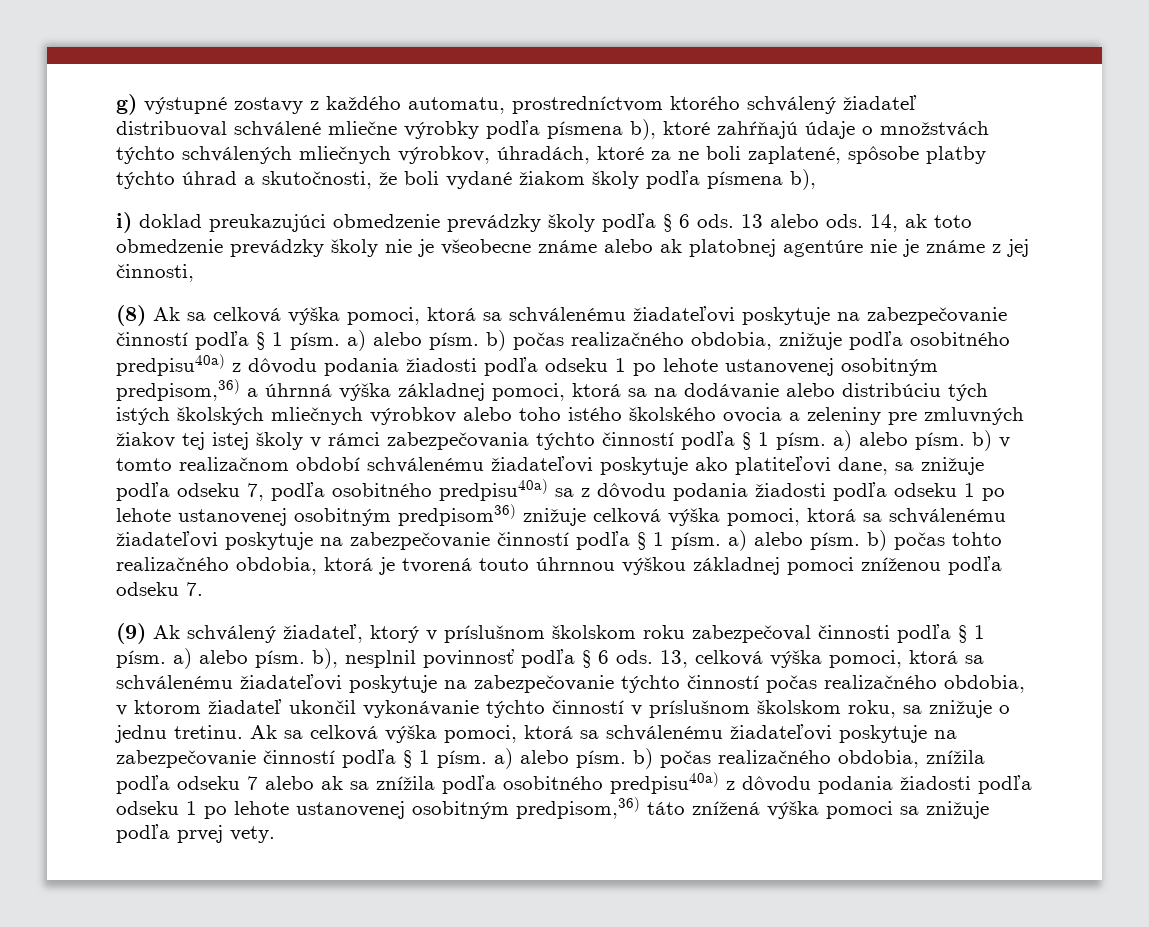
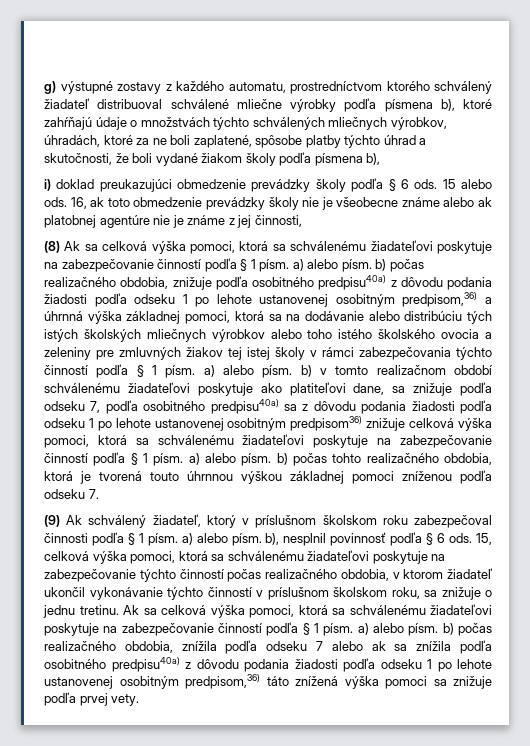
[741,214,763,228] 13 -> [442,179,456,189] 15
[870,214,898,232] 14, -> [70,197,87,209] 16,
[660,650,688,668] 13, -> [476,533,493,545] 15,

